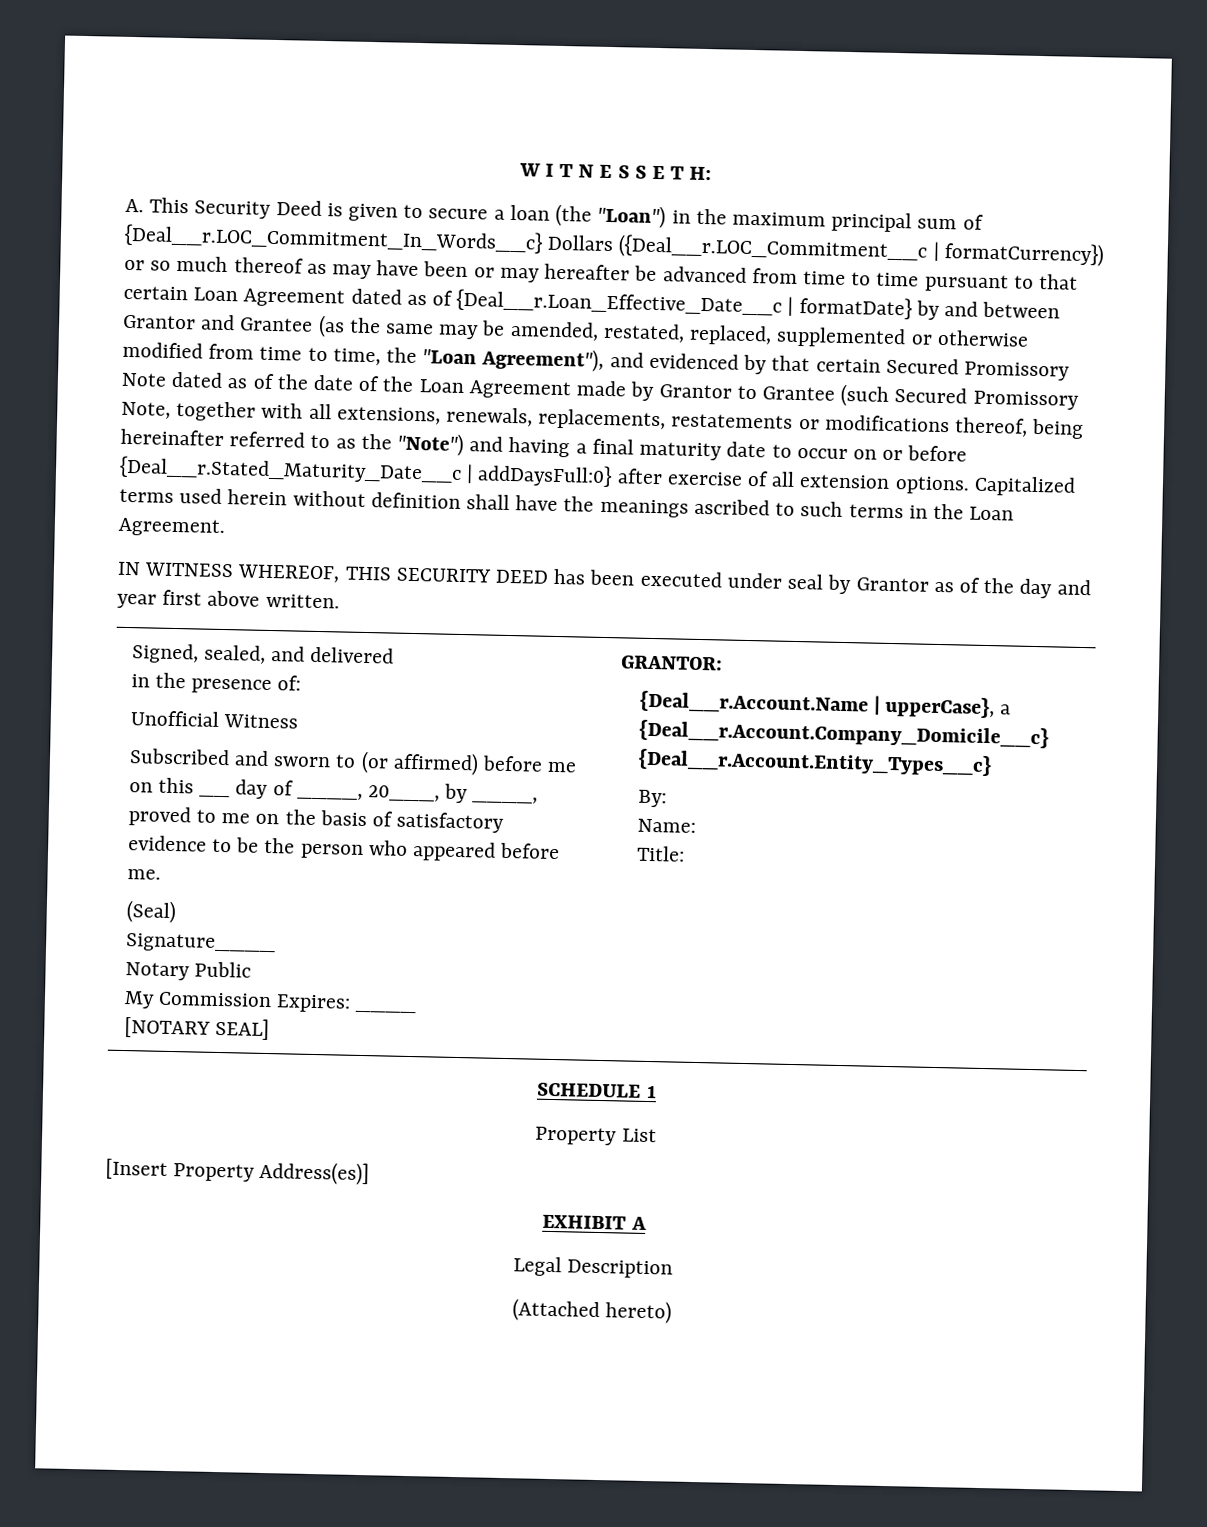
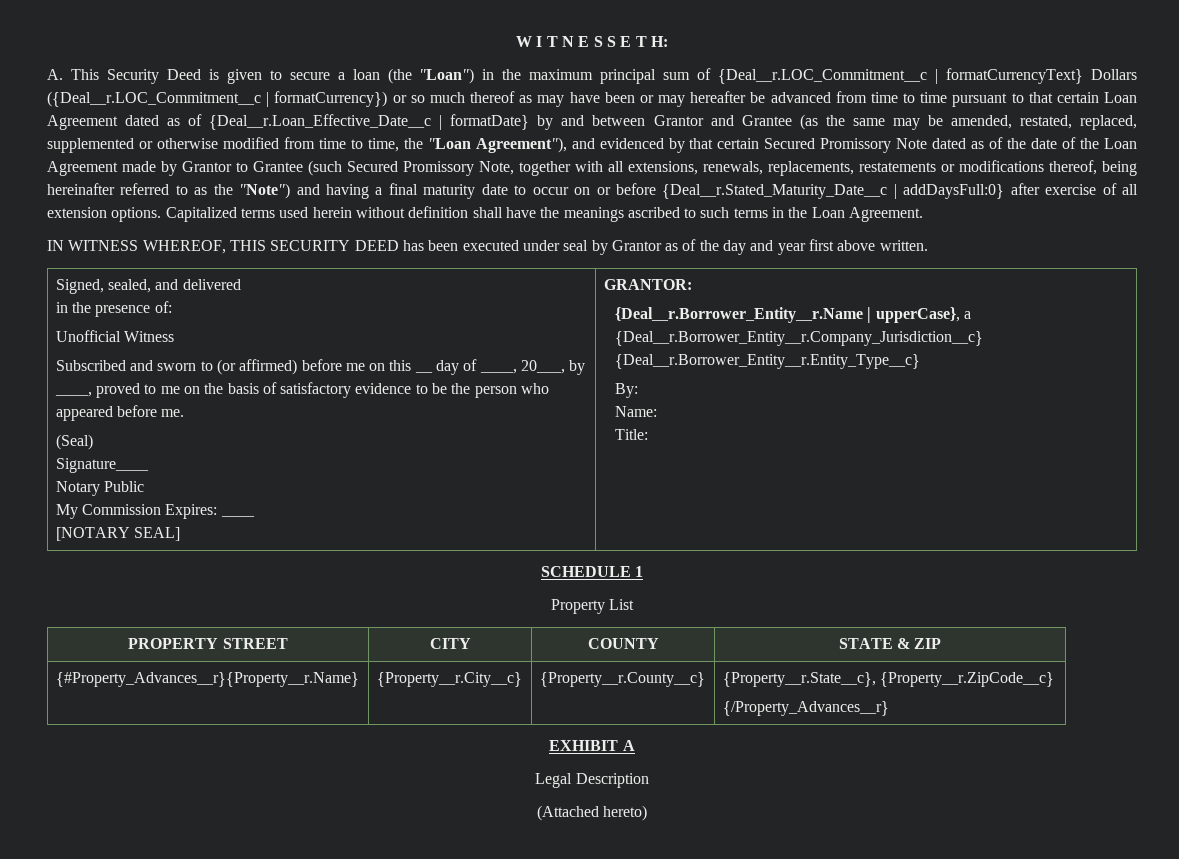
[124,223,544,254] {Deal__r.LOC_Commitment_In_Words__c} -> [718,68,1084,84] {Deal__r.LOC_Commitment__c | formatCurrencyText}
[639,690,869,716] {Deal__r.Account.Name -> [614,307,863,323] {Deal__r.Borrower_Entity__r.Name
[638,719,1049,749] [637,748,992,777] {Deal__r.Account.Company_Domicile__c} {Deal__r.Account.Entity_Types__c} -> [614,331,983,346] [614,354,920,369] {Deal__r.Borrower_Entity__r.Company_Jurisdiction__c} {Deal__r.Borrower_Entity__r.Entity_Type__c}
[105,1158,371,1186] // [Insert Property Address(es)] -> [128,638,288,649] [429,638,471,649] [587,638,659,649] [838,638,942,649] [55,672,359,687] [376,672,522,687] [539,672,705,687] [722,672,1054,687] [722,701,889,716] // PROPERTY STREET | CITY | COUNTY | STATE & ZIP // {#Property_Advances__r}{Property__r.Name} | {Property__r.City__c} | {Property__r.County__c} | {Property__r.State__c}, {Property__r.ZipCode__c} // {/Property_Advances__r}

